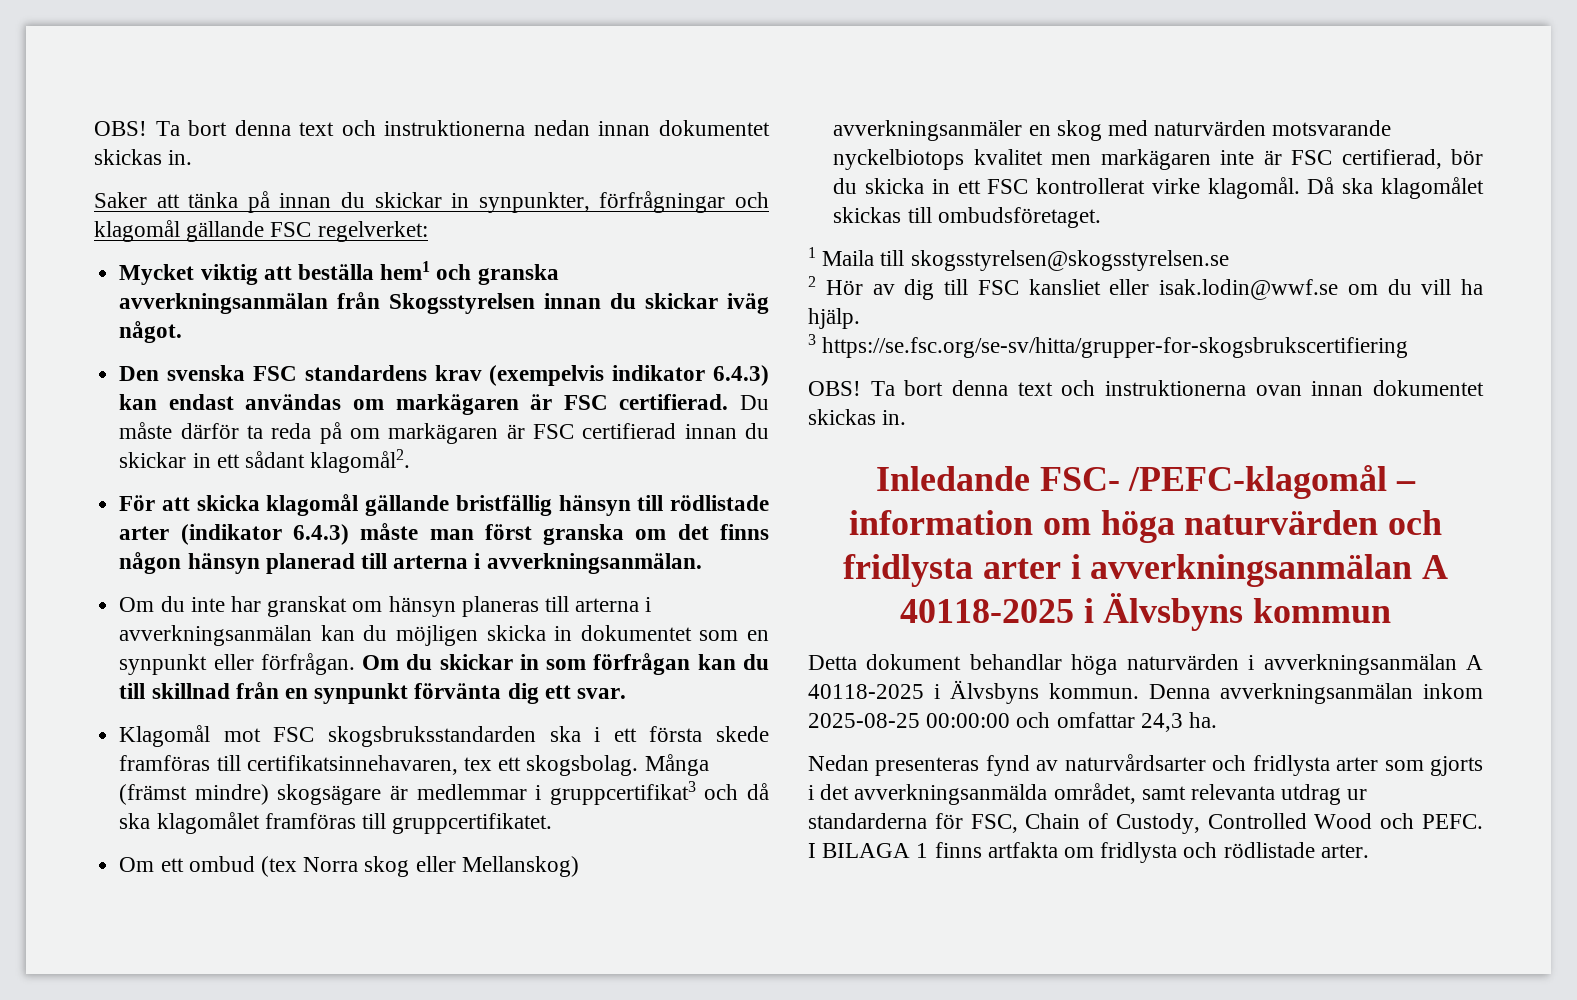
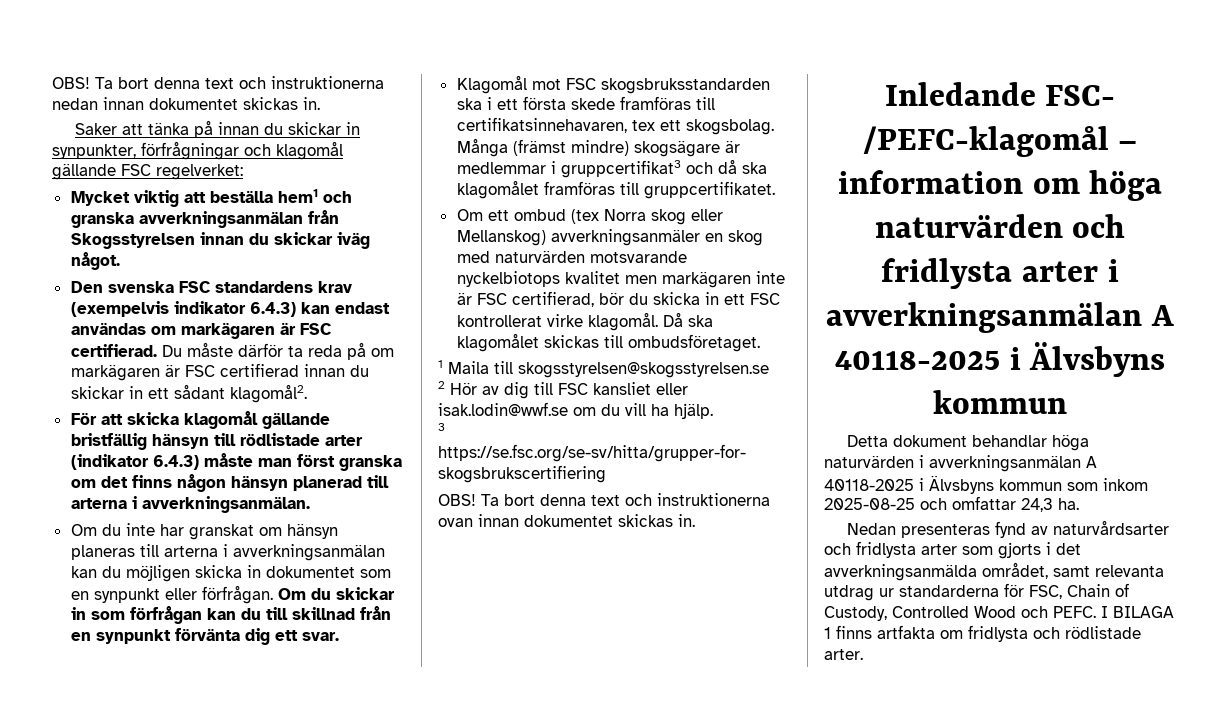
[1049,683,1413,704] kommun. Denna avverkningsanmälan -> [999,479,1098,491] kommun som
[926,713,1011,728] 00:00:00 -> (915, 504) none

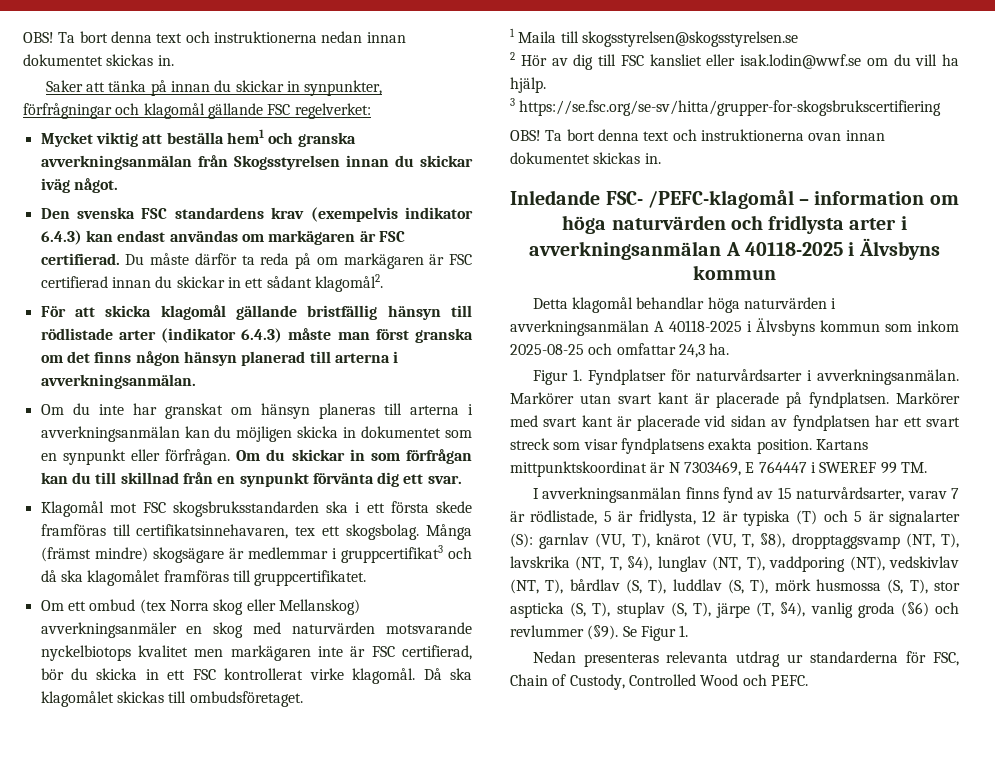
[892,435,967,447] dokument -> [572,297,634,313] klagomål
[846,520,1169,538] [824,541,1081,559] [824,562,1090,581] Nedan presenteras fynd av naturvårdsarter och fridlysta arter som gjorts i det avverkningsanmälda området, samt -> [532,369,959,385] [510,392,960,408] [510,415,960,431] [510,438,868,454] [510,461,927,477] [532,487,959,503] [510,510,960,526] [510,533,959,549] [510,556,959,572] [510,579,960,594] [510,602,959,618] [510,625,689,641] [532,651,659,667] Figur 1. Fyndplatser för naturvårdsarter i avverkningsanmälan. Markörer utan svart kant är placerade på fyndplatsen. Markörer med svart kant är placerade vid sidan av fyndplatsen har ett svart streck som visar fyndplatsens exakta position. Kartans mittpunktskoordinat är N 7303469, E 764447 i SWEREF 99 TM. // I avverkningsanmälan finns fynd av 15 naturvårdsarter, varav 7 är rödlistade, 5 är fridlysta, 12 är typiska (T) och 5 är signalarter (S): garnlav (VU, T), knärot (VU, T, §8), dropptaggsvamp (NT, T), lavskrika (NT, T, §4), lunglav (NT, T), vaddporing (NT), vedskivlav (NT, T), bårdlav (S, T), luddlav (S, T), mörk husmossa (S, T), stor aspticka (S, T), stuplav (S, T), järpe (T, §4), vanlig groda (§6) och revlummer (§9). Se Figur 1. // Nedan presenteras
[1101,606,1174,618] [824,625,1141,642] [824,649,863,660] I BILAGA 1 finns artfakta om fridlysta och rödlistade arter. -> (808, 680) none

